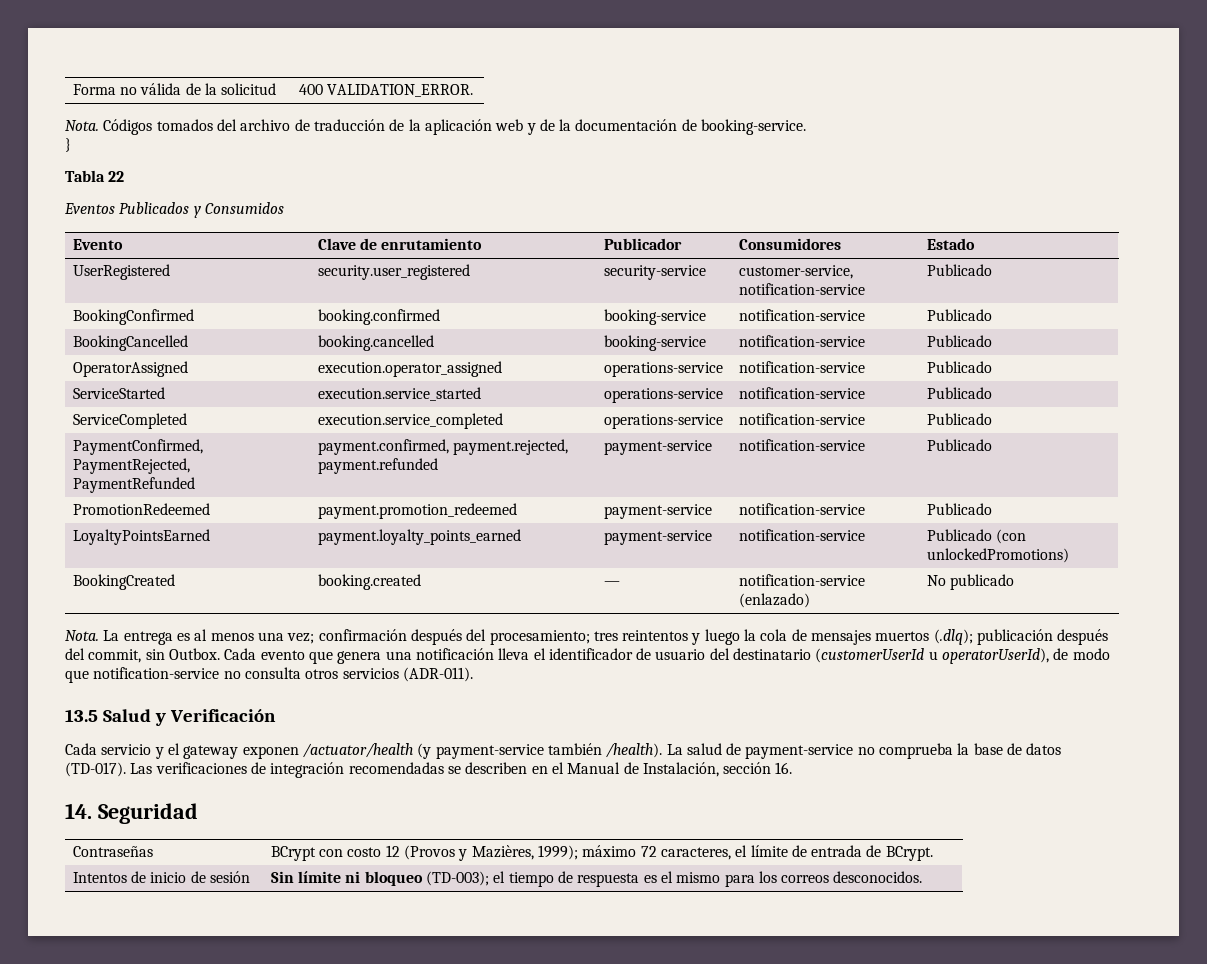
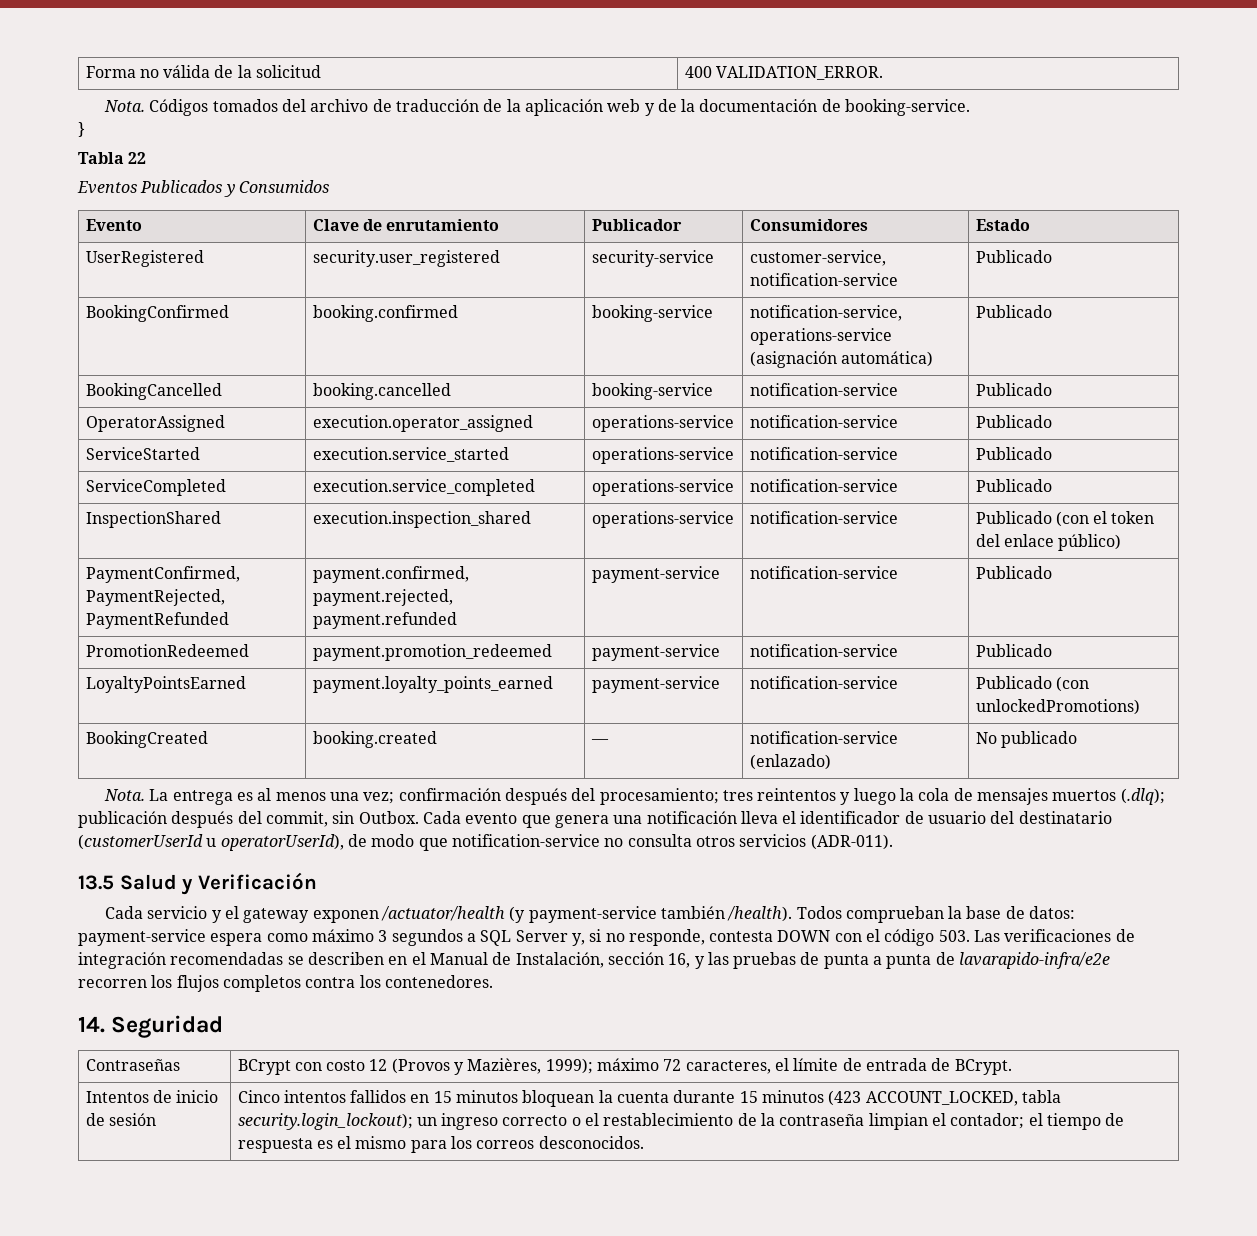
[738,309,865,321] notification-service -> [749,305,902,321] [749,328,892,345] [749,351,933,368] notification-service, operations-service (asignación automática)
(992, 419) none -> [85,511,221,528] [312,511,531,528] [591,511,734,528] [749,511,898,524] [975,511,1155,527] [975,534,1122,551] // InspectionShared | execution.inspection_shared | operations-service | notification-service | Publicado (con el token del enlace público)
[666,743,1062,759] [65,762,126,777] La salud de payment-service no comprueba la base de datos (TD-017). -> [796,906,1076,923] [78,929,970,946] Todos comprueban la base de datos: payment-service espera como máximo 3 segundos a SQL Server y, si no responde, contesta DOWN con el código 503.
[775,762,793,774] 16. -> [668,952,1111,969] [78,975,493,992] 16, y las pruebas de punta a punta de lavarapido-infra/e2e recorren los flujos completos contra los contenedores.
[270,871,489,886] Sin límite ni bloqueo (TD-003); -> [237,1090,1061,1107] [237,1113,1025,1130] Cinco intentos fallidos en 15 minutos bloquean la cuenta durante 15 minutos (423 ACCOUNT_LOCKED, tabla security.login_lockout); un ingreso correcto o el restablecimiento de la contraseña limpian el contador;

